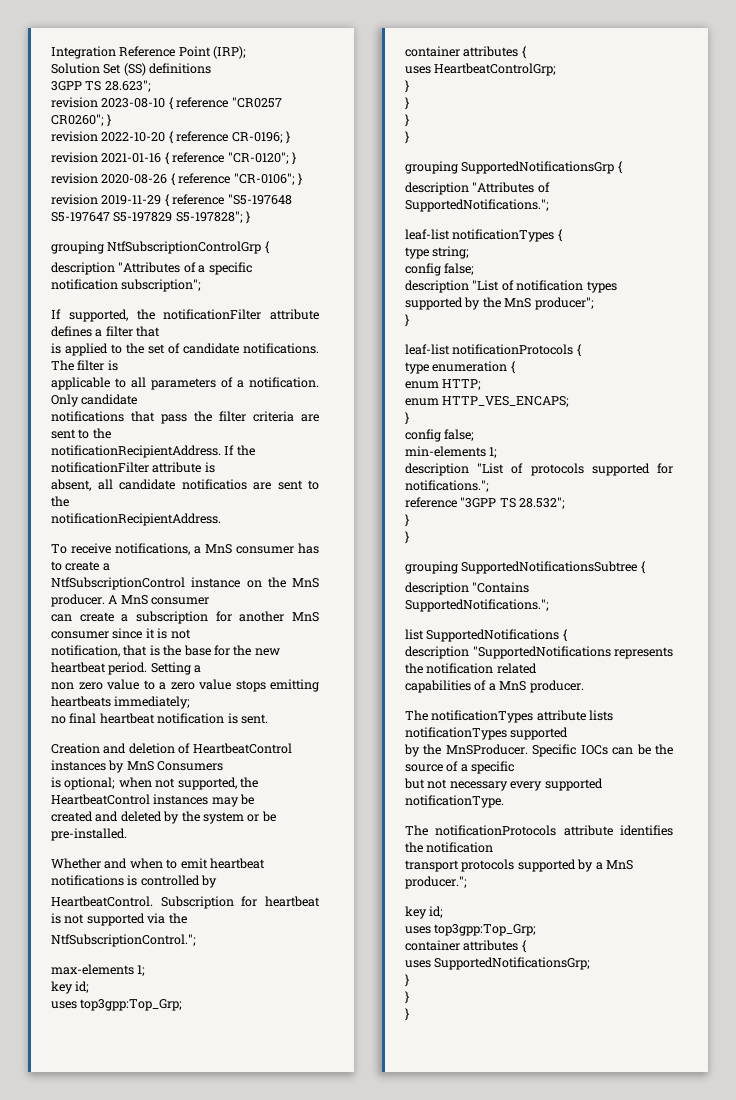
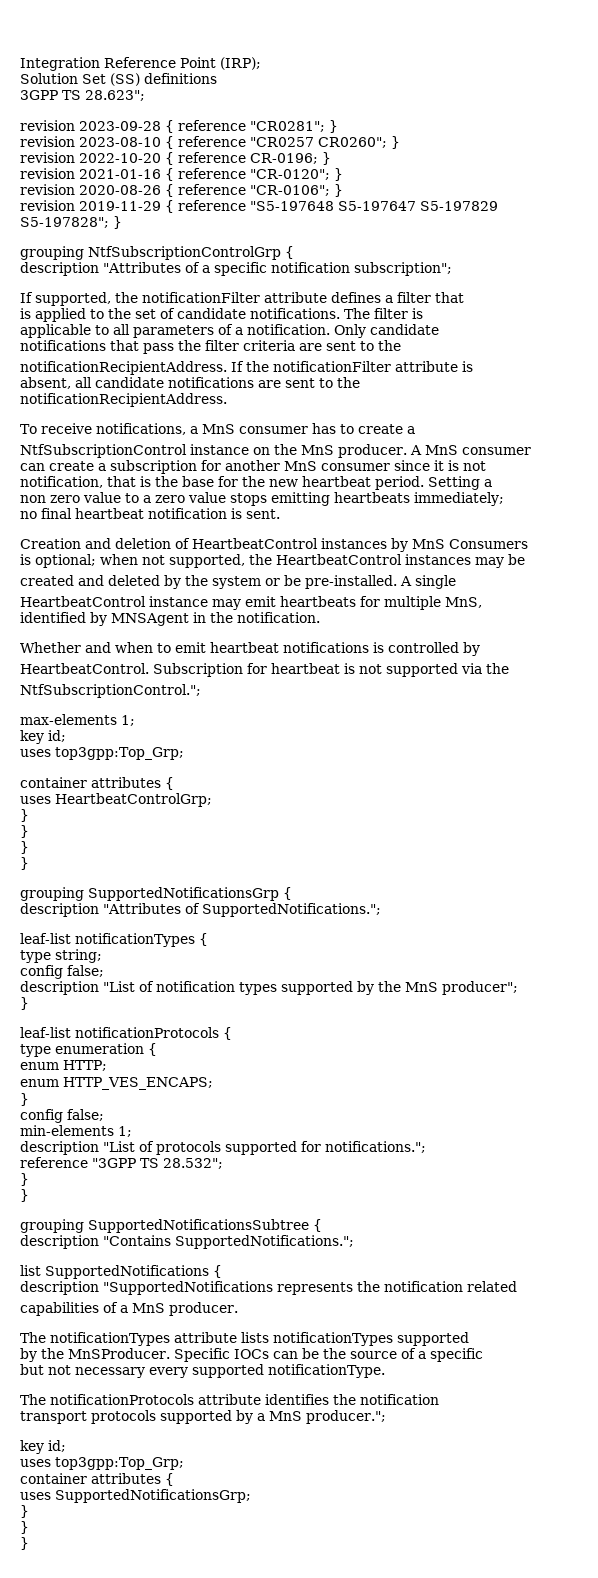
(151, 86) none -> [20,120,338,133] // revision 2023-09-28 { reference "CR0281"; }
[181,479,247,490] notificatios -> [168,377,254,388] notifications
(127, 834) none -> [400,575,456,589] [20,596,482,610] [20,612,320,626] A single // HeartbeatControl instance may emit heartbeats for multiple MnS, // identified by MNSAgent in the notification.

